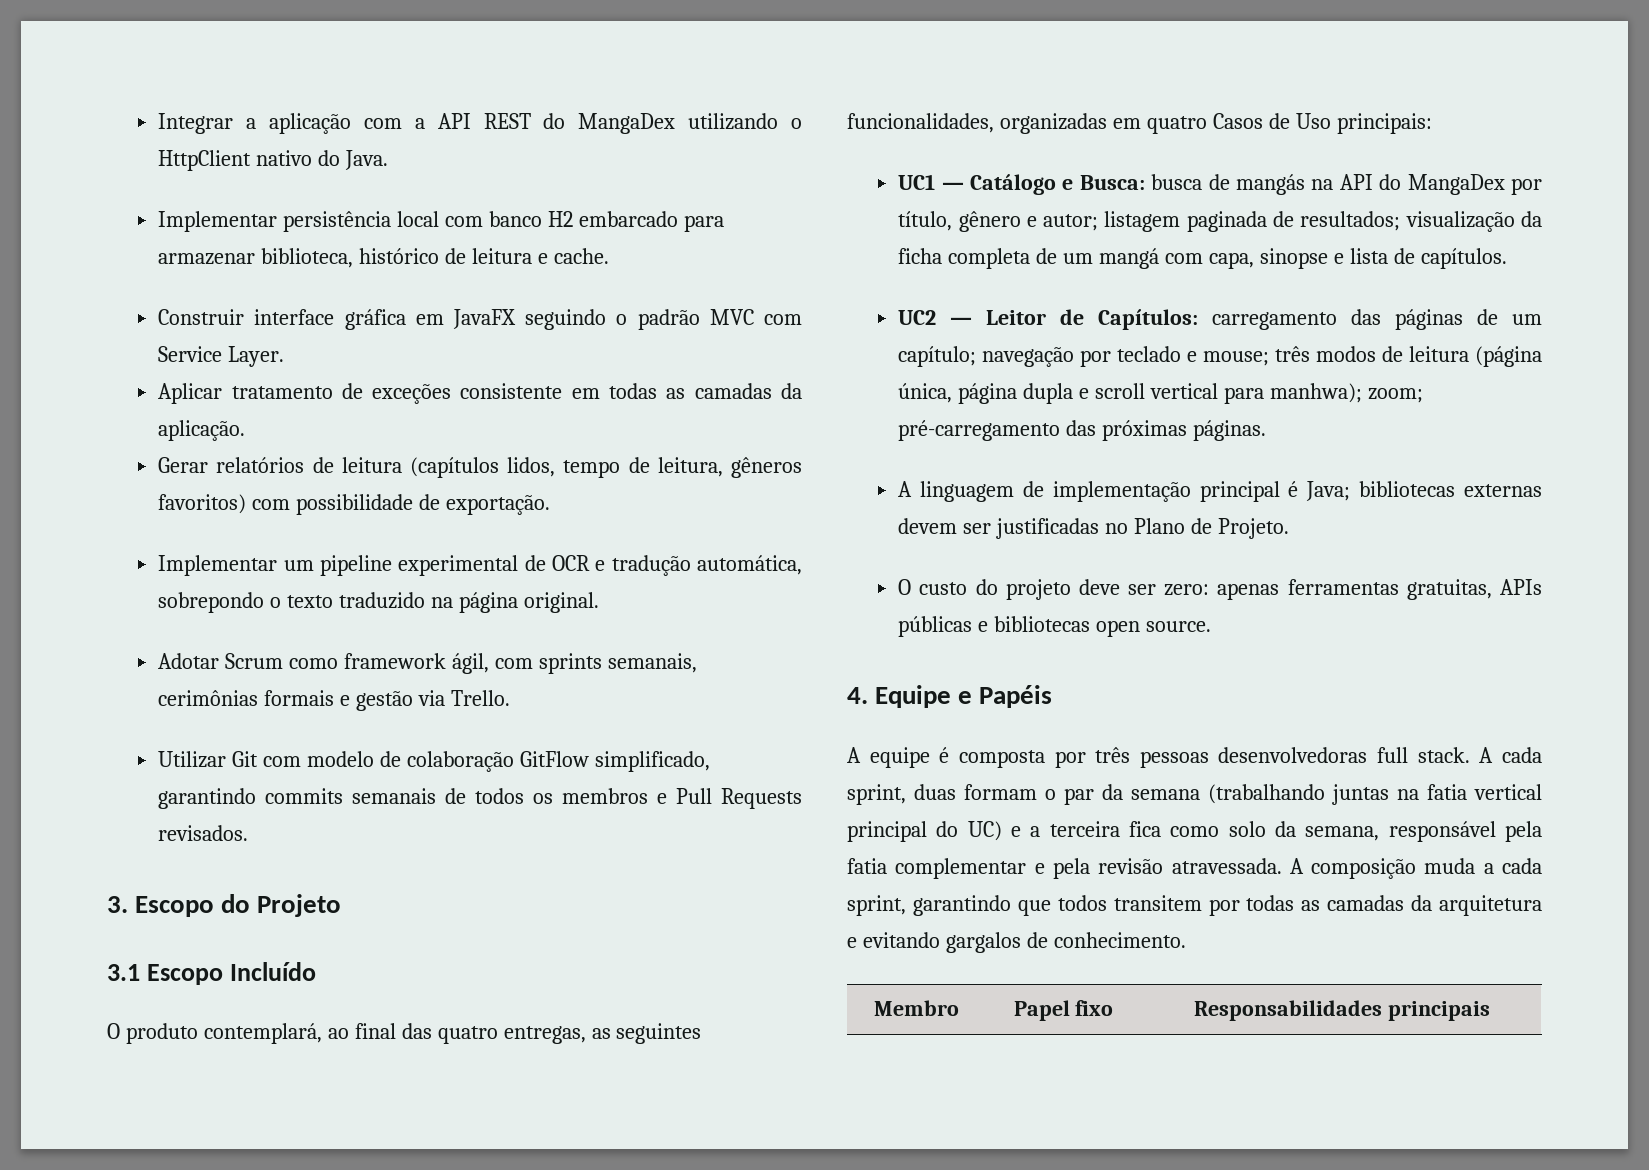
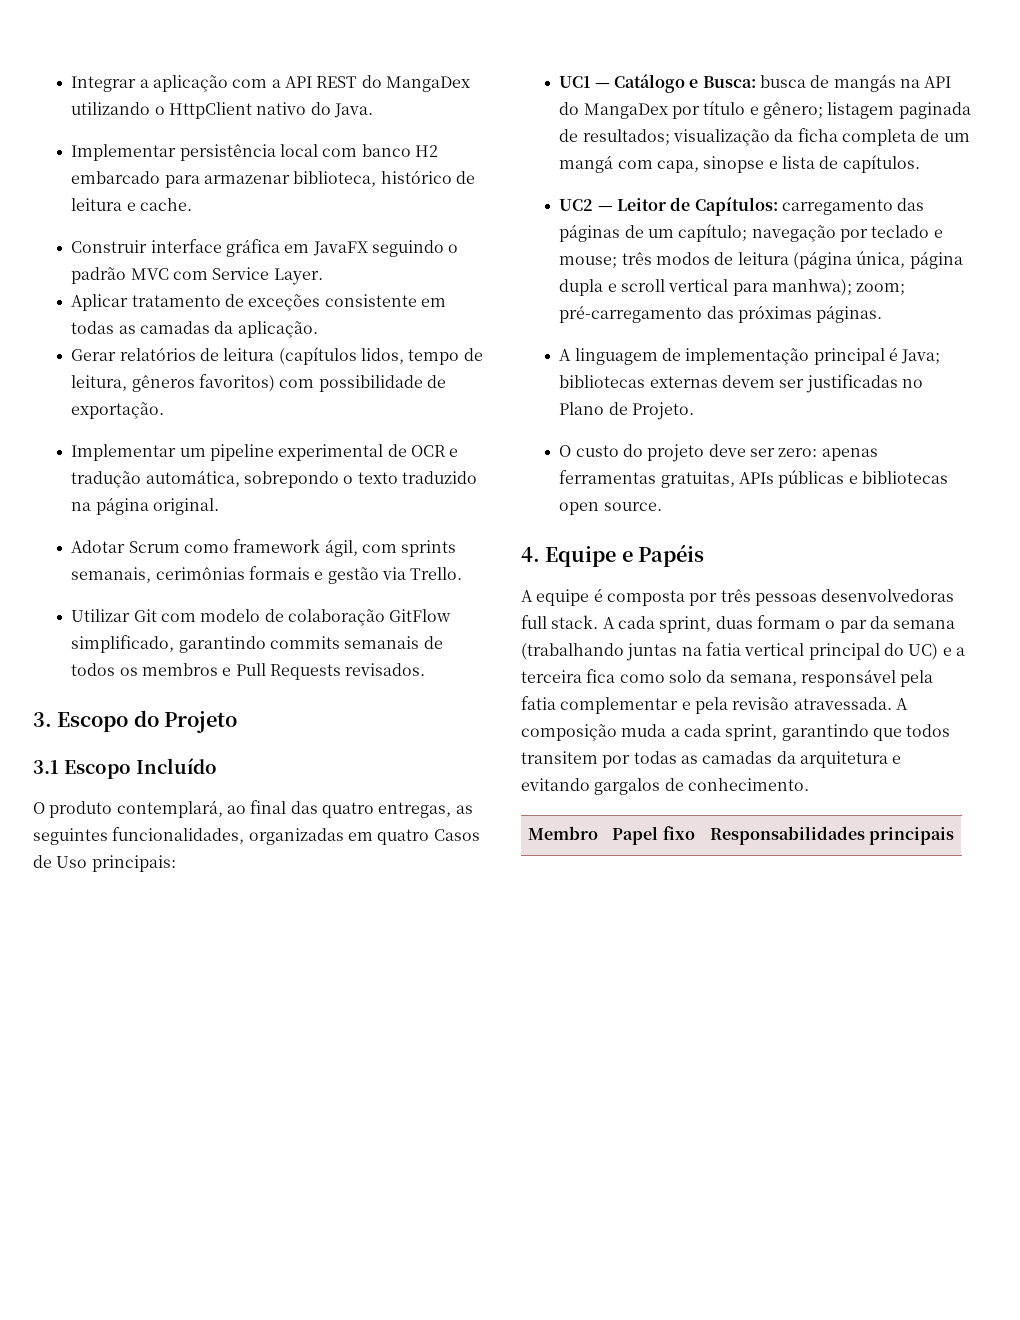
[898,211,1099,232] título, gênero e autor; -> [703,101,823,119] título e gênero;

